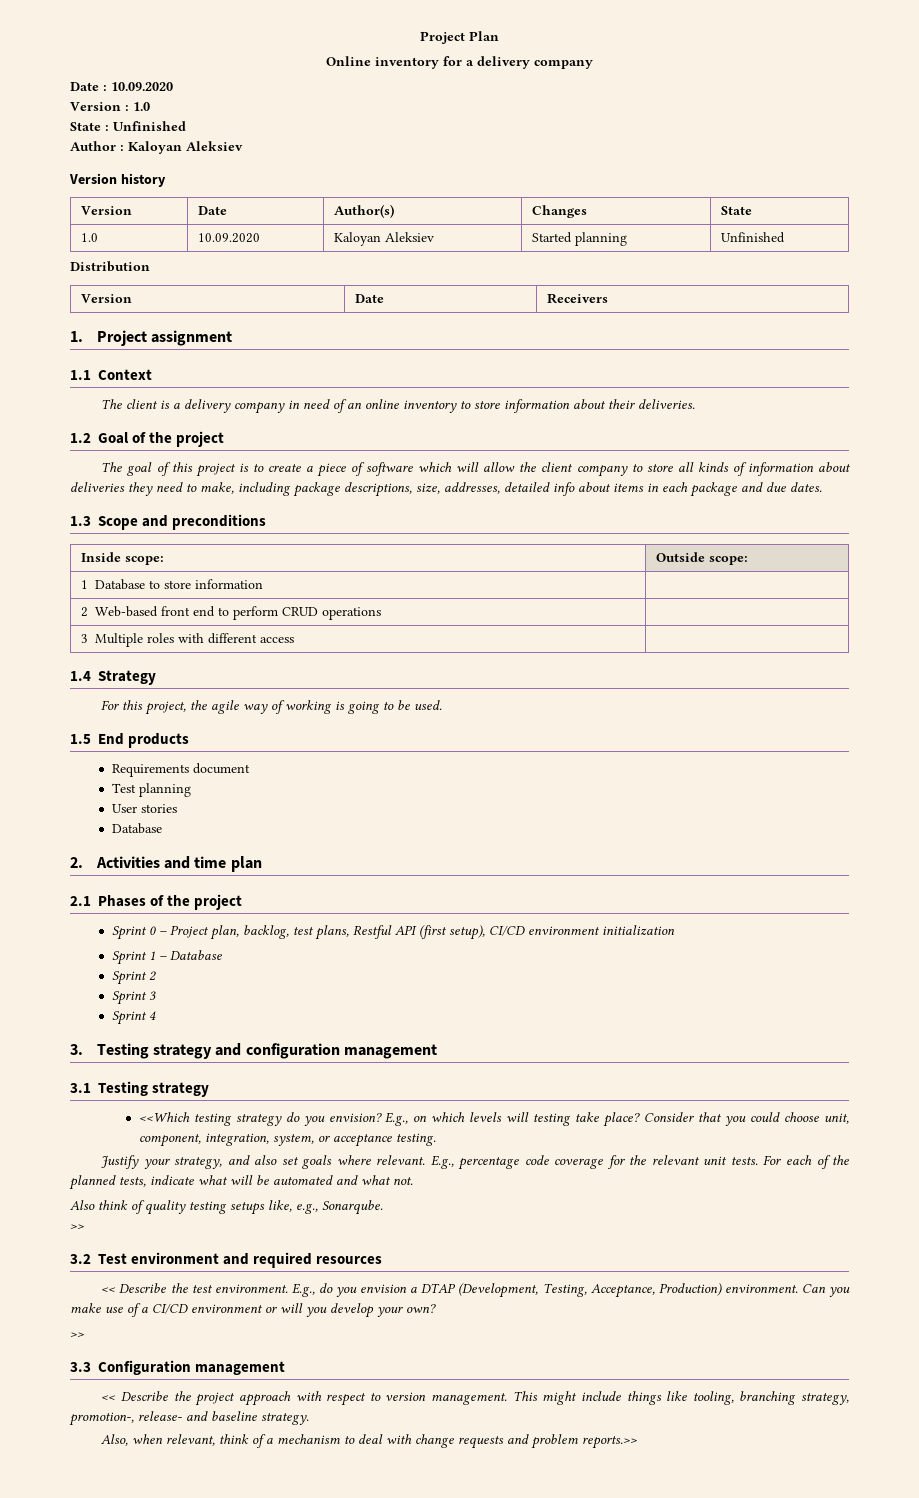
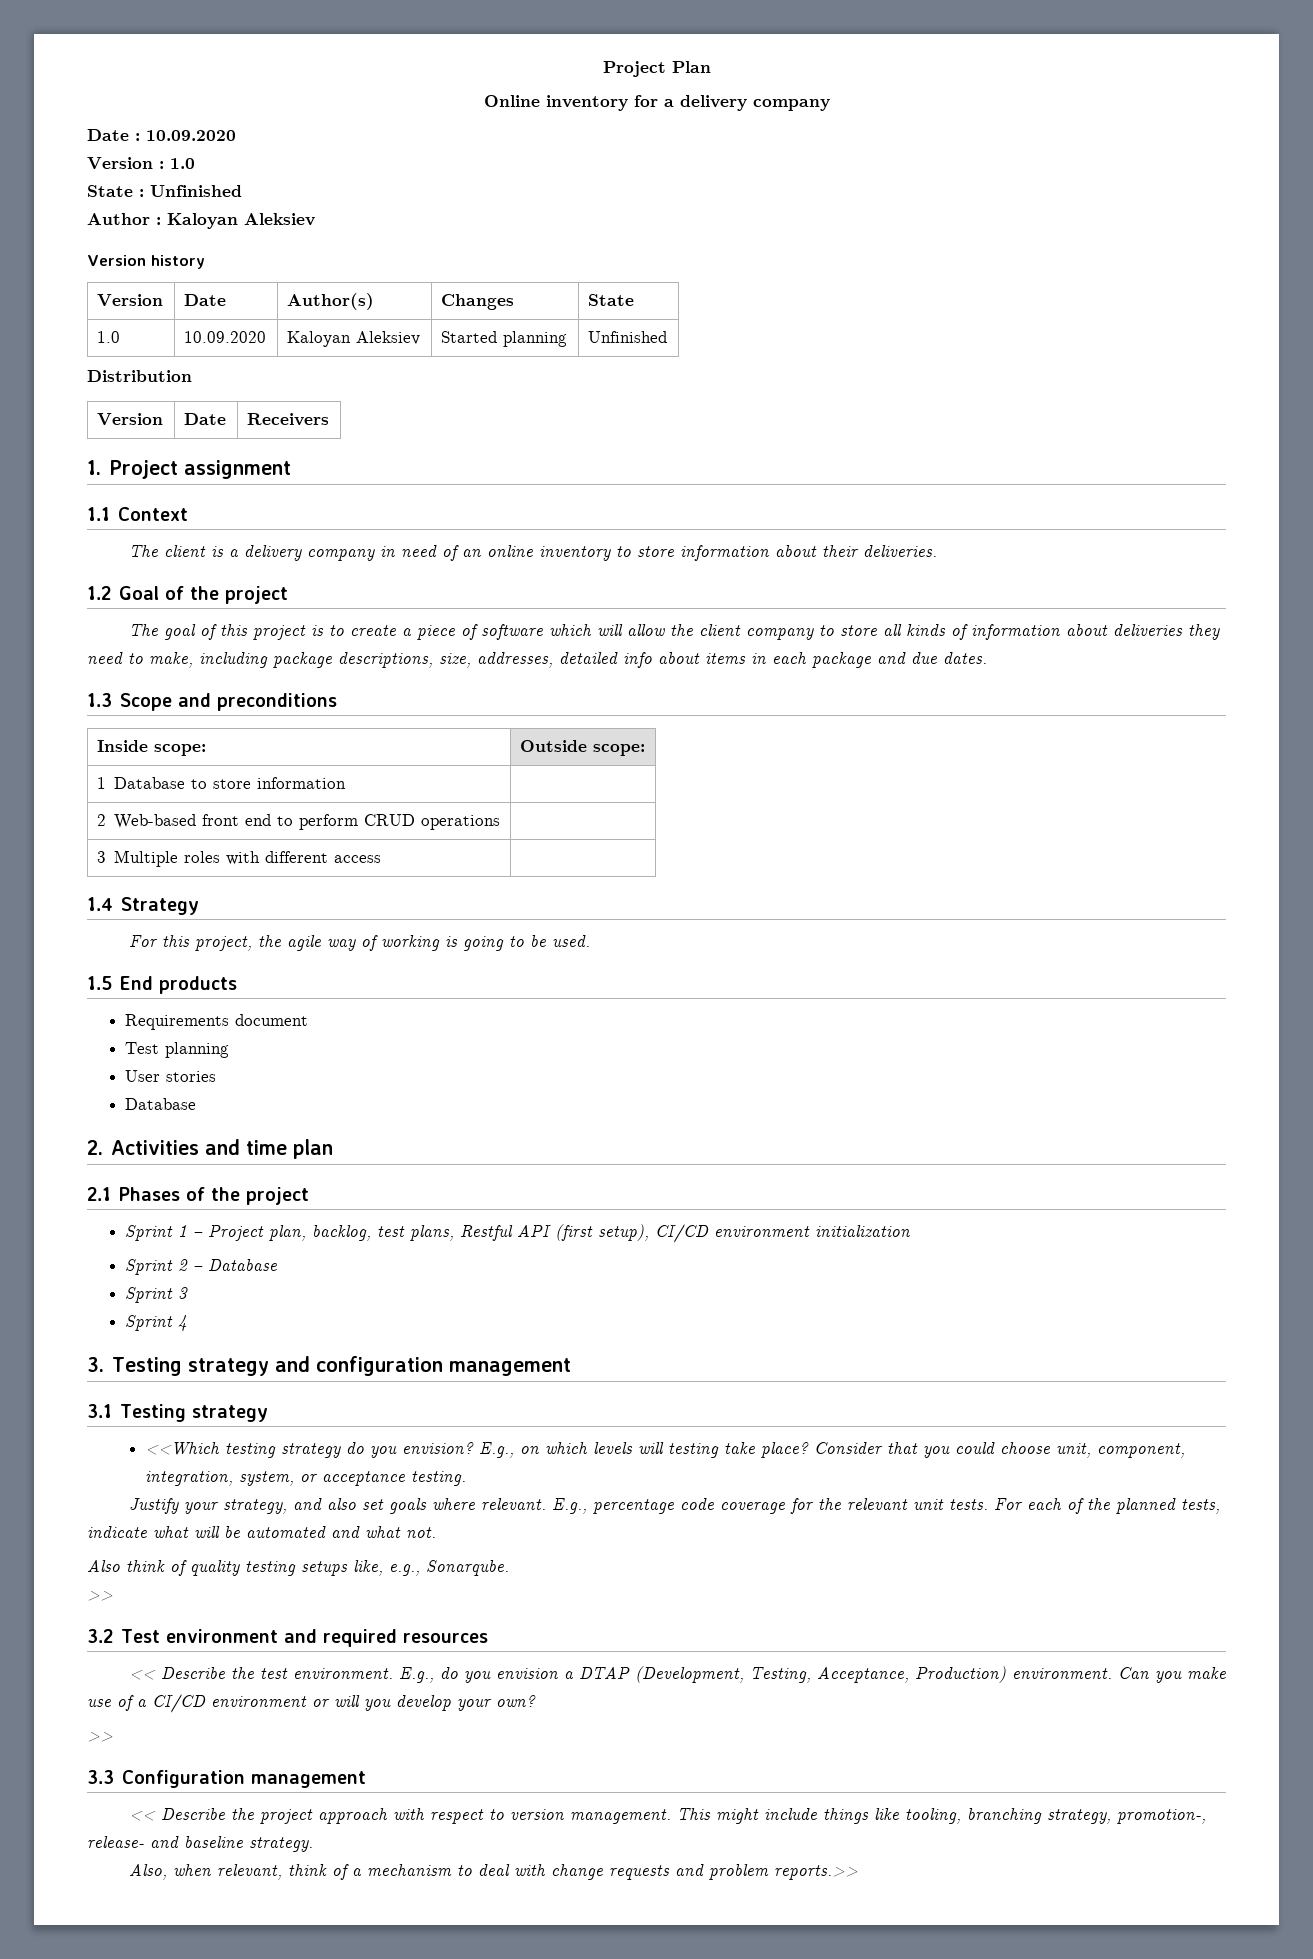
[149,926,157,935] 0 -> [177,1225,187,1237] 1
[149,951,156,960] 1 -> [177,1259,188,1271] 2
[112,971,158,985] // Sprint 2 -> (277, 1265) none

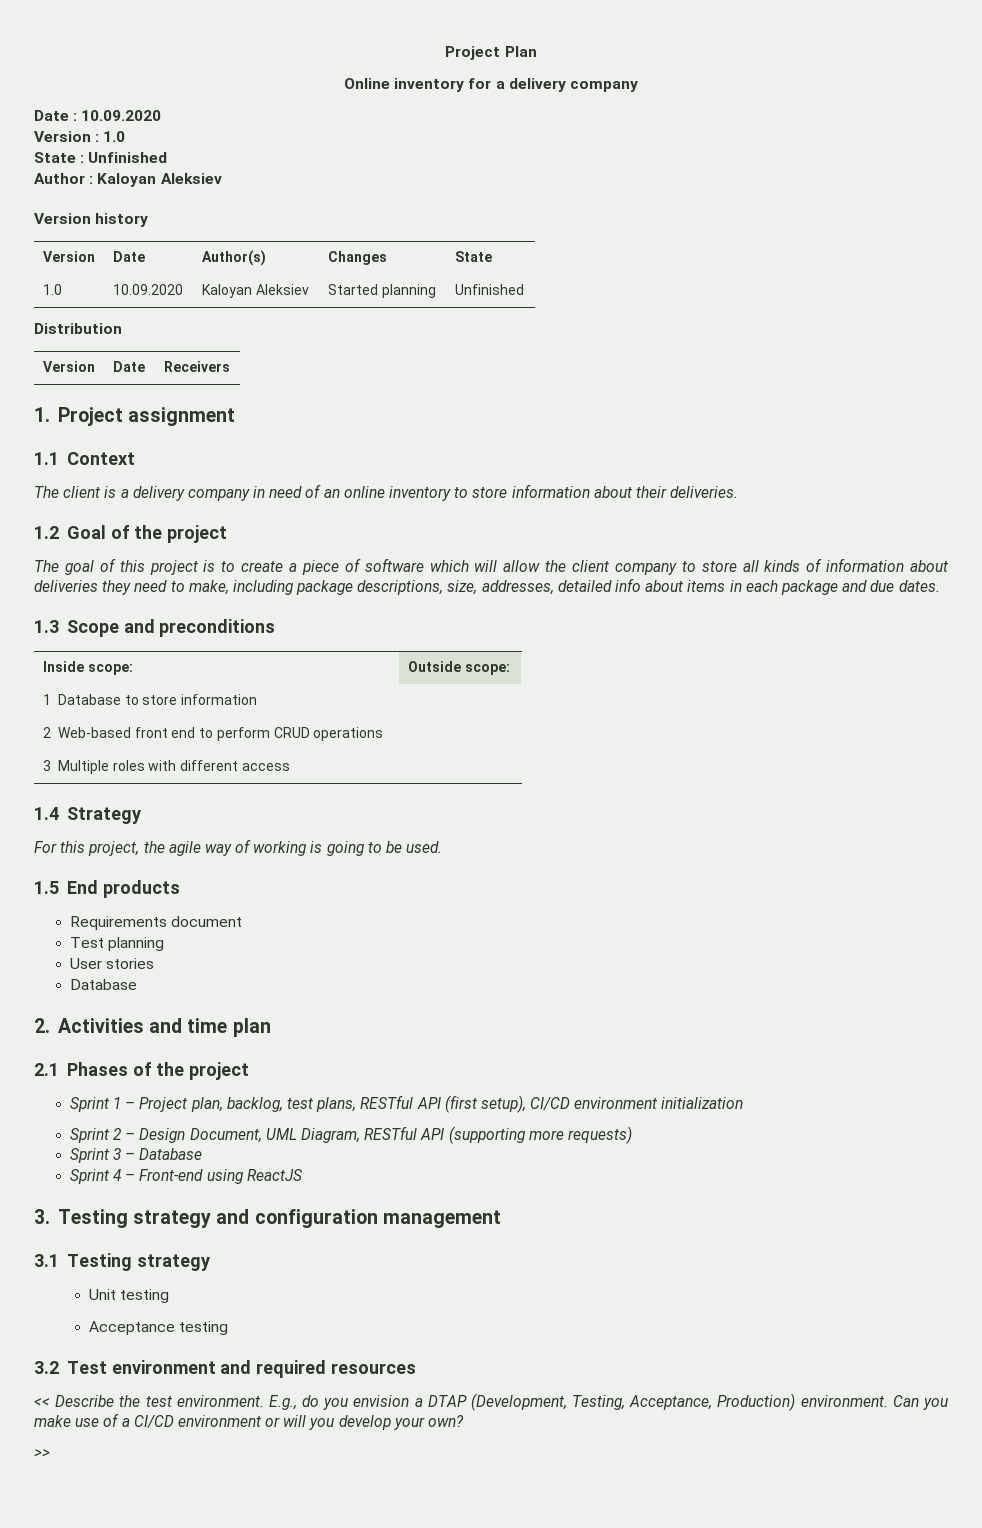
[459,1225,513,1241] Restful -> [360,1095,414,1109] RESTful
[207,1259,277,1271] [124,1287,188,1303] Database // Sprint 3 -> [139,1126,632,1144] [69,1148,203,1163] Design Document, UML Diagram, RESTful API (supporting more requests) // Sprint 3 – Database
(187, 1323) none -> [125,1169,302,1184] – Front-end using ReactJS
[144,1442,1185,1458] [144,1471,466,1486] [128,1498,1220,1514] [87,1526,436,1538] [87,1560,509,1576] [87,1591,113,1601] <<Which testing strategy do you envision? E.g., on which levels will testing take place? Consider that you could choose unit, component, integration, system, or acceptance testing. // Justify your strategy, and also set goals where relevant. E.g., percentage code coverage for the relevant unit tests. For each of the planned tests, indicate what will be automated and what not. // Also think of quality testing setups like, e.g., Sonarqube. // >> -> [88,1289,169,1303] [88,1321,228,1335] Unit testing // Acceptance testing
[87,1770,367,1788] [128,1808,1206,1824] [87,1836,313,1852] [128,1864,858,1880] // 3.3 Configuration management // << Describe the project approach with respect to version management. This might include things like tooling, branching strategy, promotion-, release- and baseline strategy. // Also, when relevant, think of a mechanism to deal with change requests and problem reports.>> -> (50, 1453) none

